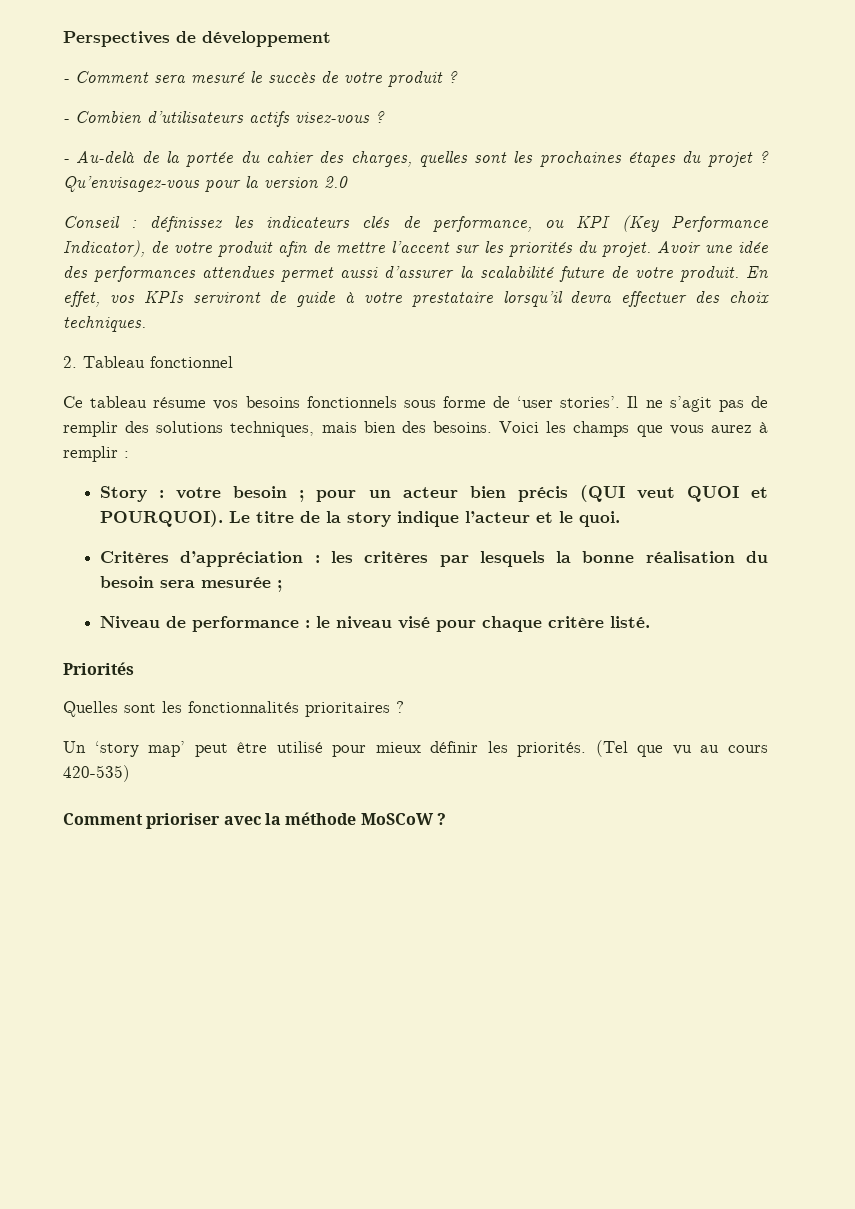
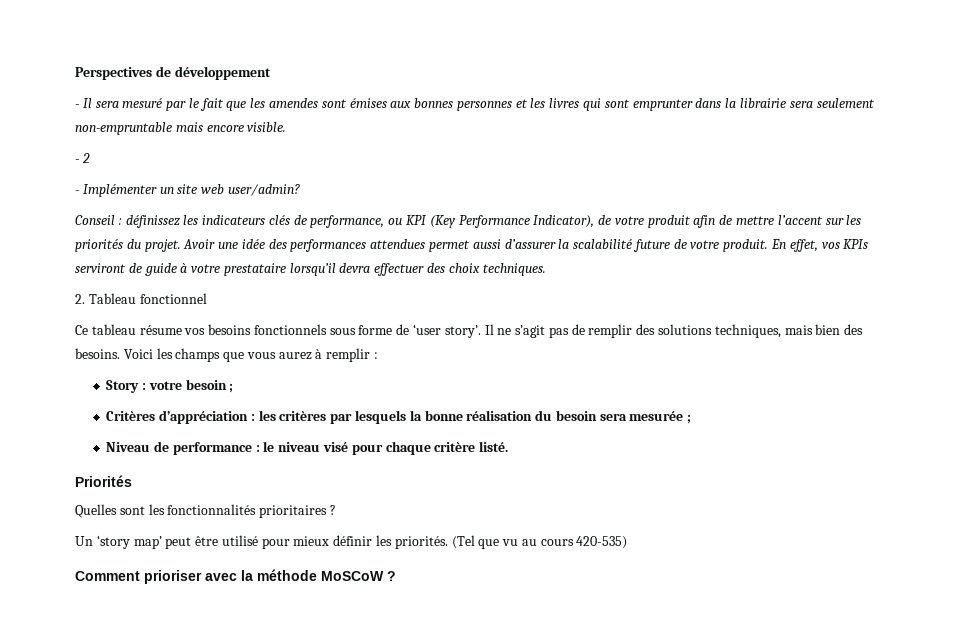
[75,71,149,83] Comment -> [82,98,92,108] Il
[250,71,458,87] [63,111,385,127] [63,151,769,167] [63,176,348,192] le succès de votre produit ? // - Combien d’utilisateurs actifs visez-vous ? // - Au-delà de la portée du cahier des charges, quelles sont les prochaines étapes du projet ? Qu’envisagez-vous pour la version 2.0 -> [166,98,875,111] [75,122,287,135] [75,153,90,163] [75,184,300,197] par le fait que les amendes sont émises aux bonnes personnes et les livres qui sont emprunter dans la librairie sera seulement non-empruntable mais encore visible. // - 2 // - Implémenter un site web user/admin?
[560,396,621,408] stories’. -> [444,325,481,338] story’.
[316,485,768,502] [100,510,621,527] pour un acteur bien précis (QUI veut QUOI et POURQUOI). Le titre de la story indique l’acteur et le quoi. -> (234, 388) none

